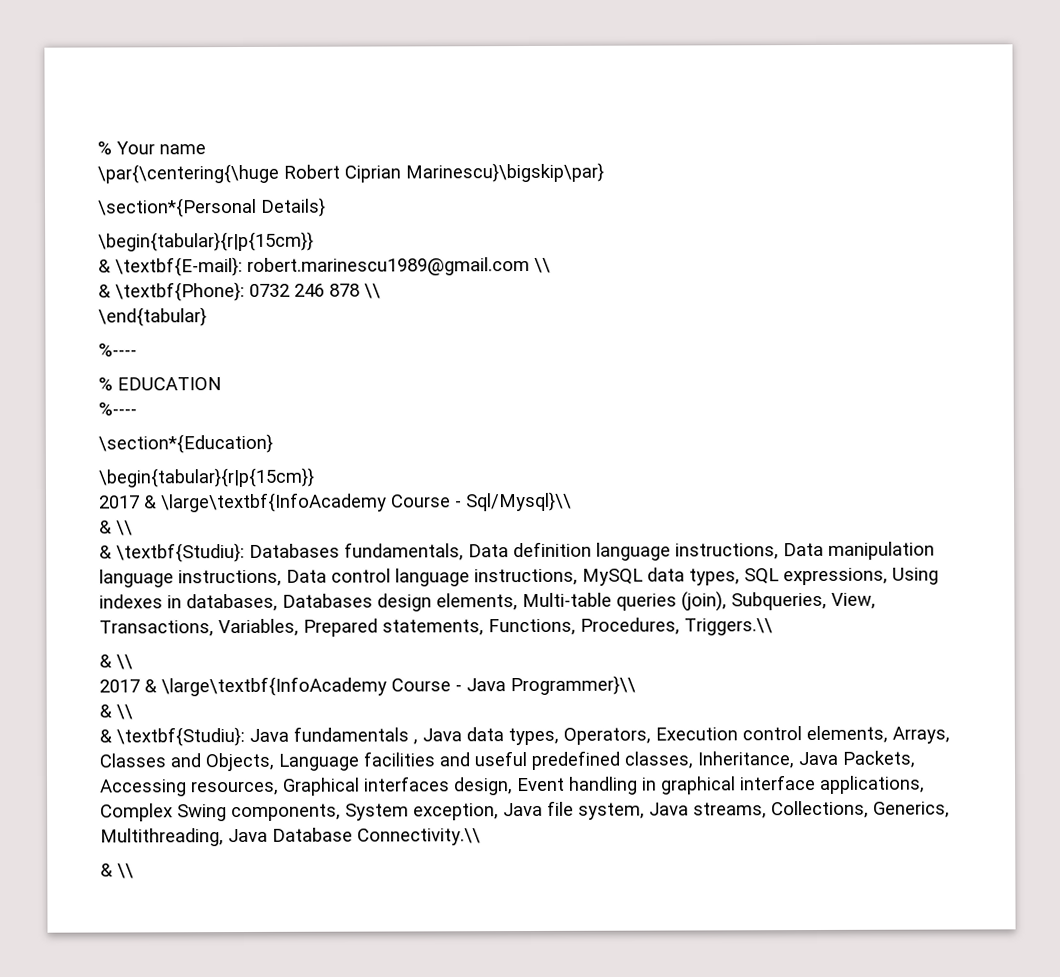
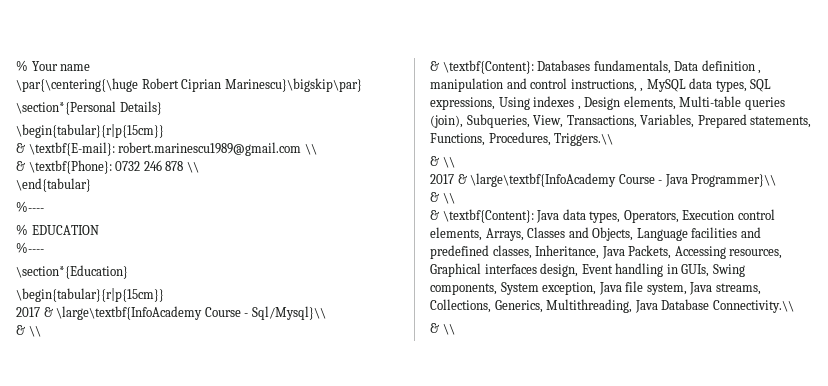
[116,542,245,563] \textbf{Studiu}: -> [442,60,534,74] \textbf{Content}:
[596,541,935,561] [99,568,578,588] language instructions, Data manipulation language instructions, Data control language instructions, -> [758,70,762,74] [430,78,644,92] , manipulation and control instructions, ,
[167,593,432,612] in databases, Databases design -> [577,97,621,110] , Design
[116,726,418,747] \textbf{Studiu}: Java fundamentals , -> [442,209,534,223] \textbf{Content}:
[474,751,527,767] useful -> (761, 232) none
[661,775,925,795] [100,803,173,822] graphical interface applications, Complex -> [681,264,710,277] GUIs,

